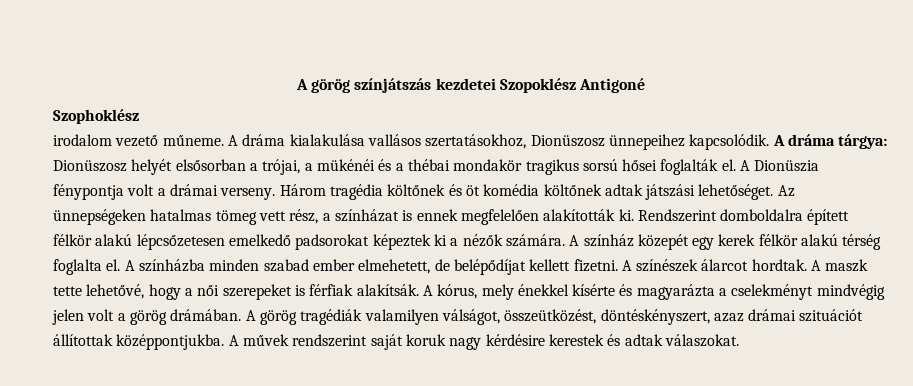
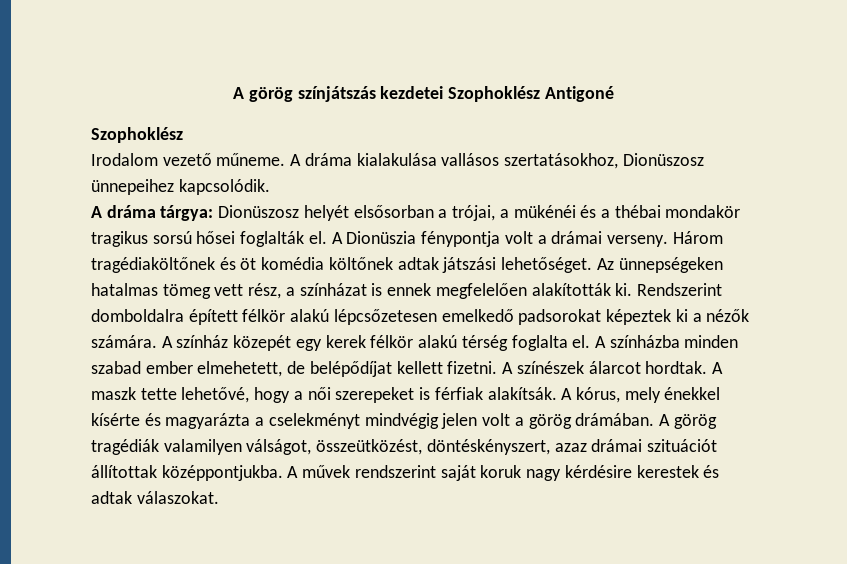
[499,78,576,93] Szopoklész -> [448,86,541,102] Szophoklész
[53,134,112,146] irodalom -> [91,153,158,166] Irodalom
(770, 142) none -> (270, 187) //
[329,184,446,200] tragédia költőnek -> [91,257,215,273] tragédiaköltőnek

